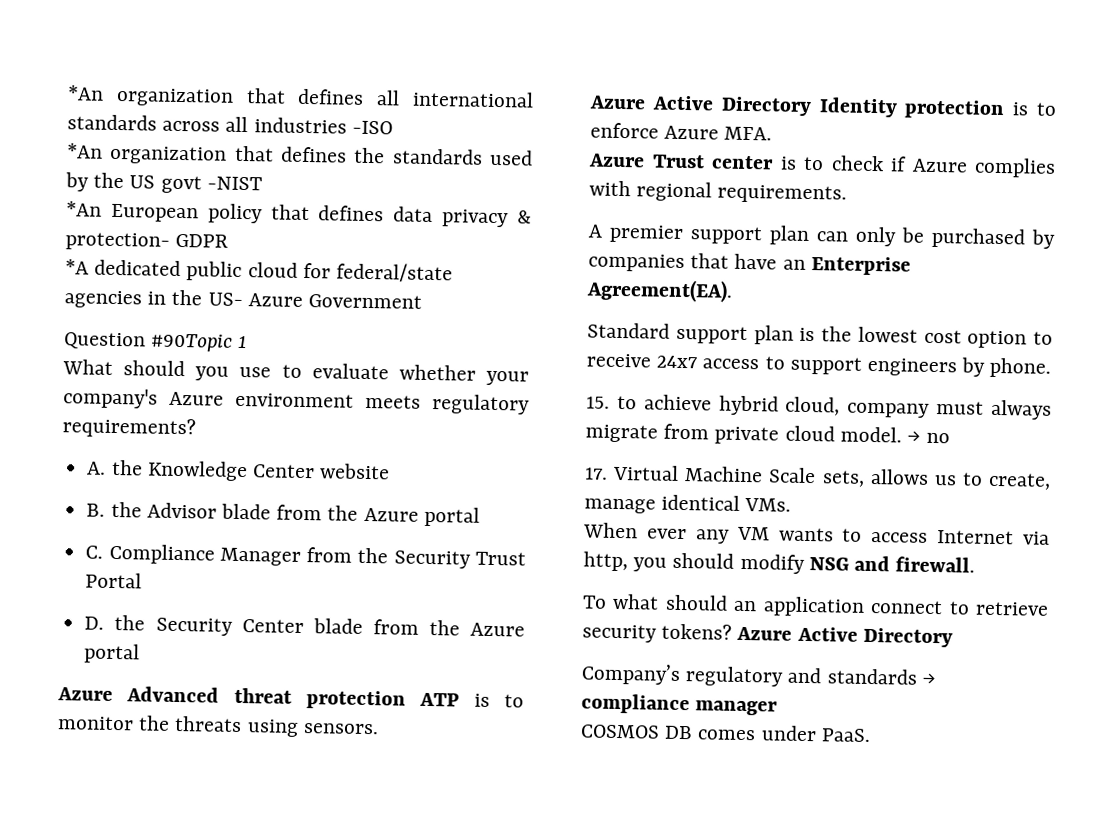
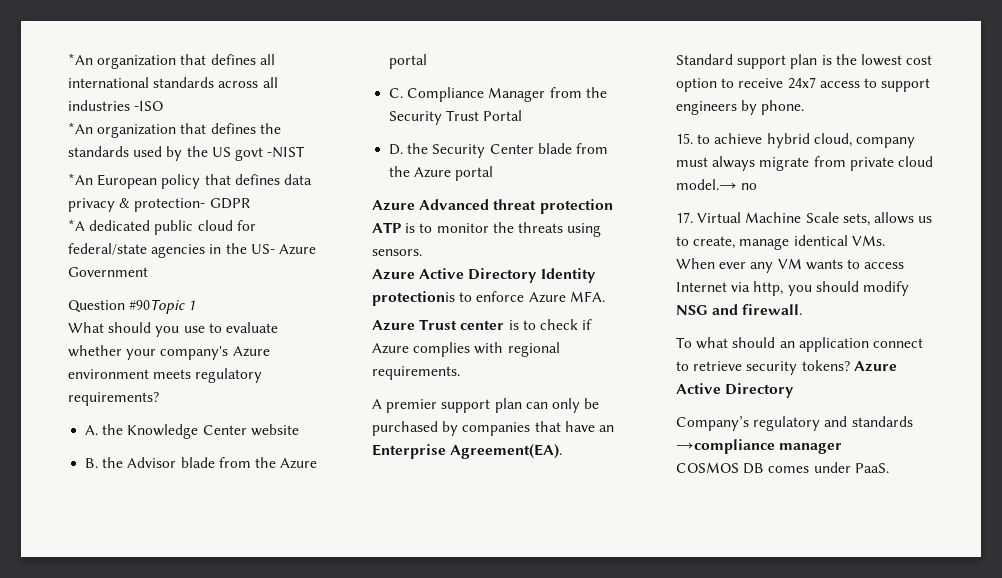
[904,99,1030,120] protection is -> [372,291,455,306] protectionis
[839,426,922,443] model. → -> [676,179,737,190] model.→
[921,672,936,686] [581,693,690,715] → compliance -> [676,439,775,454] →compliance

